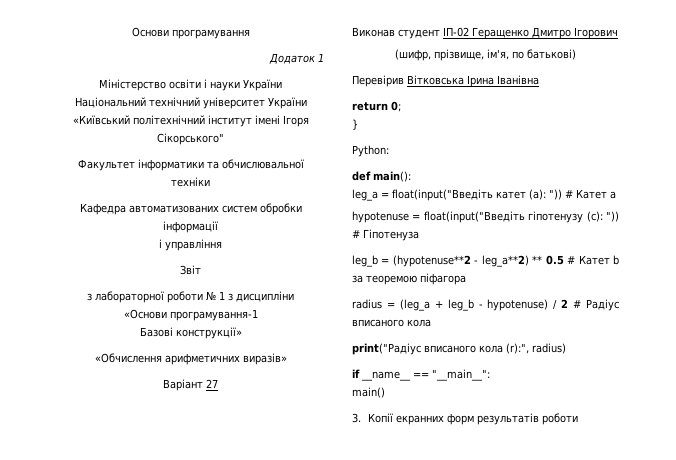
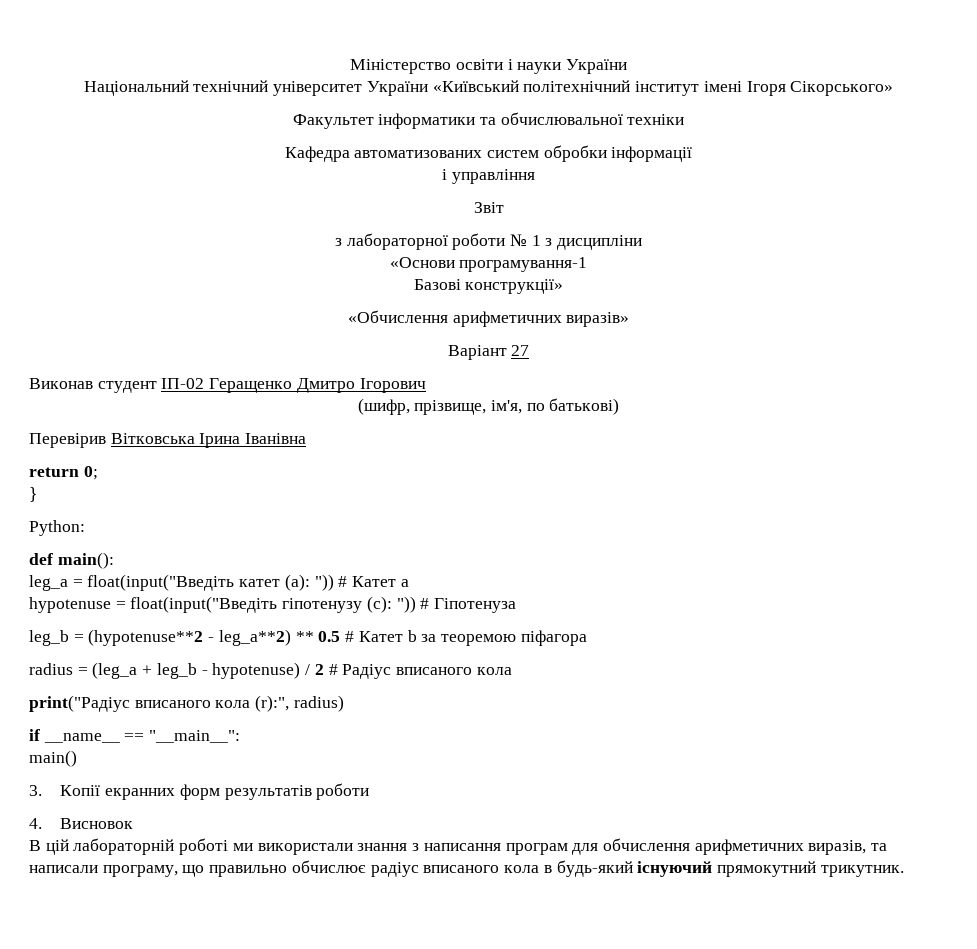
[131,27,250,39] [269,53,324,64] Основи програмування // Додаток 1 // -> (350, 66) none
[157,133,224,145] Сікорського" -> [790,81,894,96] Сікорського»
(578, 419) none -> [29,818,134,829] [29,838,888,855] [29,860,904,877] // 4. Висновок // В цій лабораторній роботі ми використали знання з написання програм для обчислення арифметичних виразів, та написали програму, що правильно обчислює радіус вписаного кола в будь-який існуючий прямокутний трикутник.

